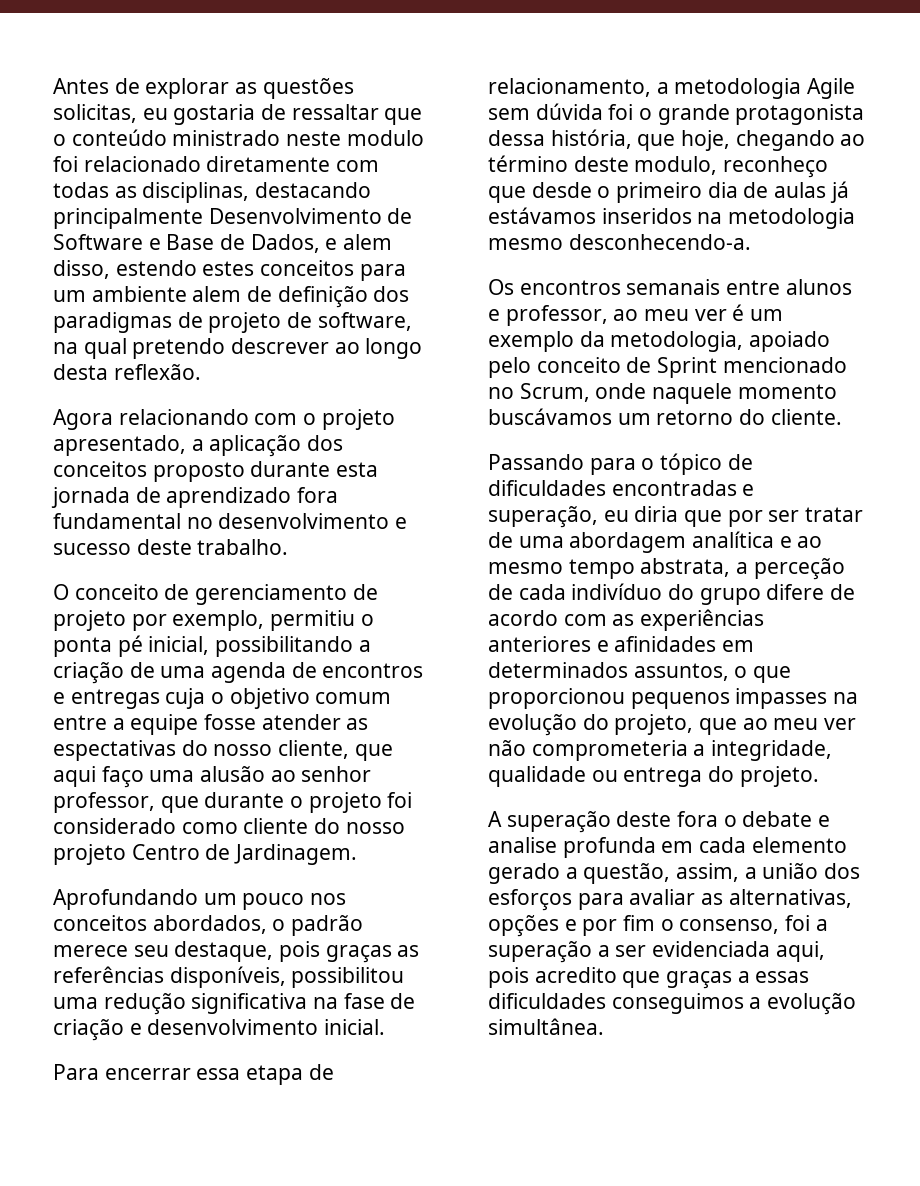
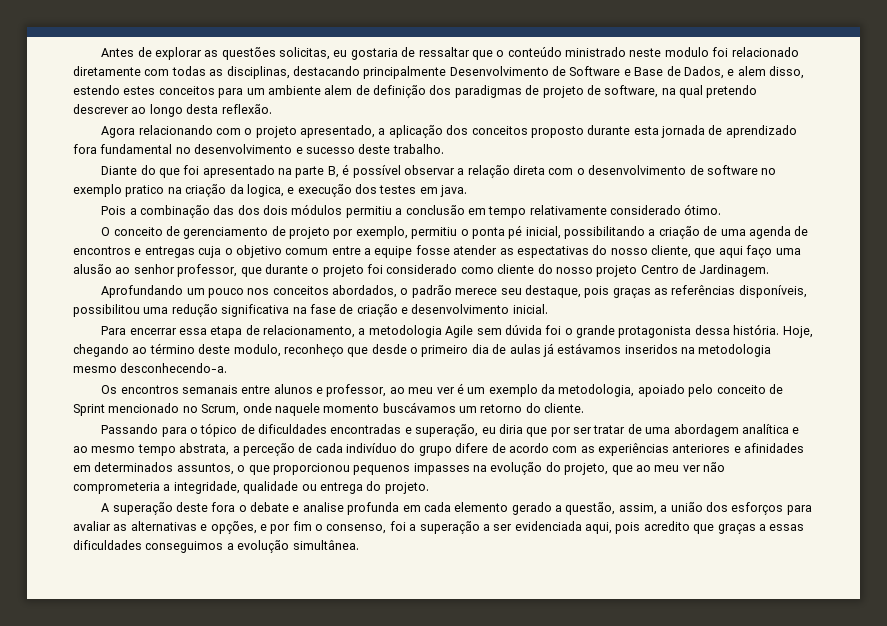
(289, 547) none -> [101,164,777,178] [73,184,468,197] [101,204,722,218] // Diante do que foi apresentado na parte B, é possível observar a relação direta com o desenvolvimento de software no exemplo pratico na criação da logica, e execução dos testes em java. // Pois a combinação das dos dois módulos permitiu a conclusão em tempo relativamente considerado ótimo.
[550,129,731,151] história, que hoje, -> [733,324,813,338] história. Hoje,
[728,889,852,908] [488,915,559,937] alternativas, opções -> [130,521,257,534] alternativas e opções,

